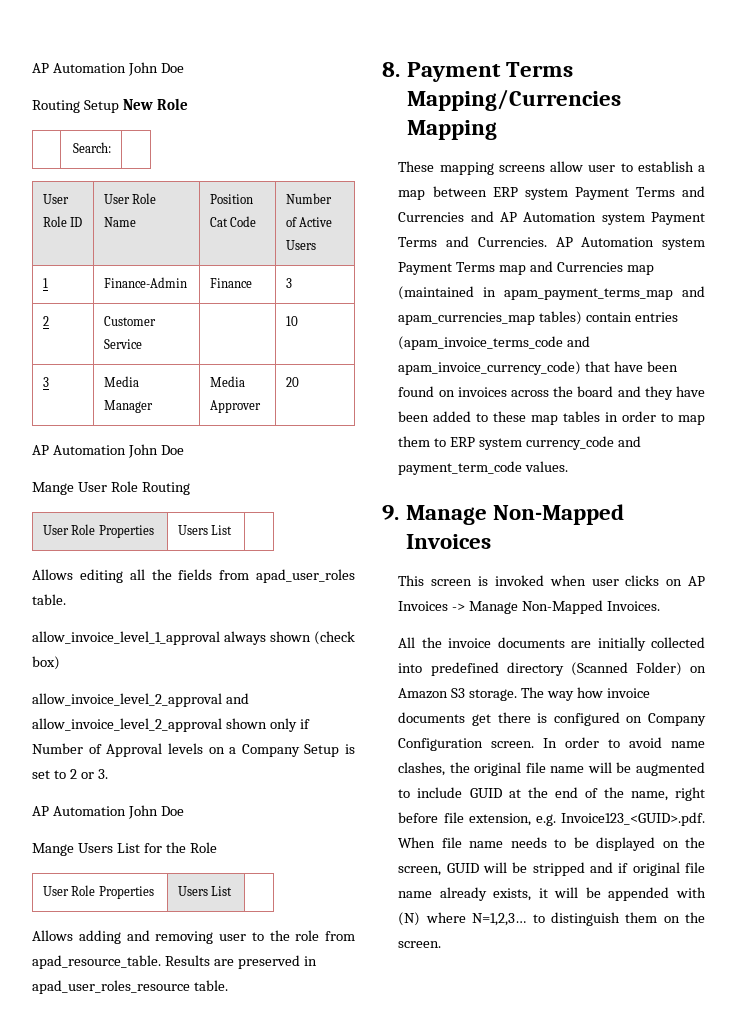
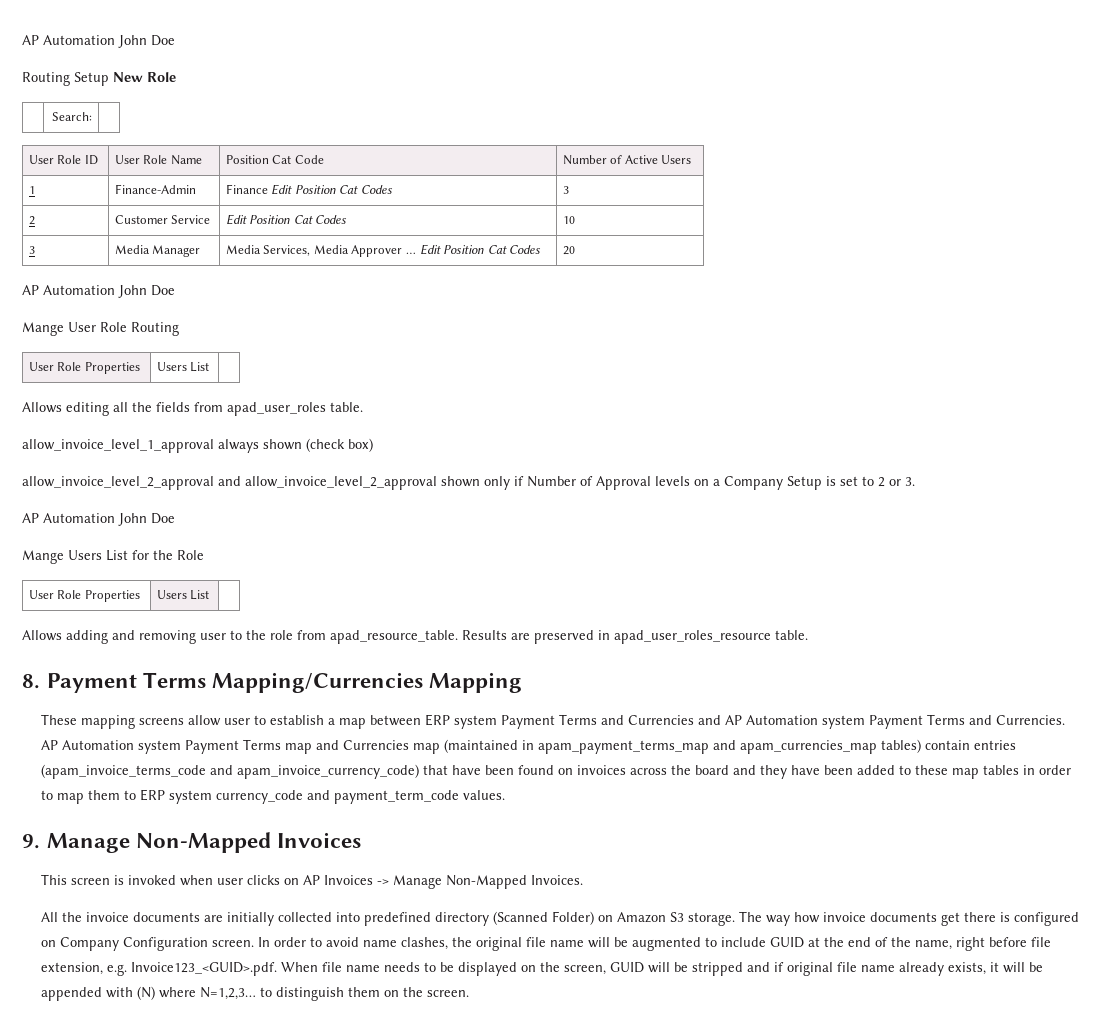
(252, 283) none -> [271,184,393,195] Edit Position Cat Codes
(142, 344) none -> [225,214,348,225] Edit Position Cat Codes
(245, 381) none -> [263,245,349,256] Services, Media
(261, 406) none -> [405,244,542,255] … Edit Position Cat Codes

